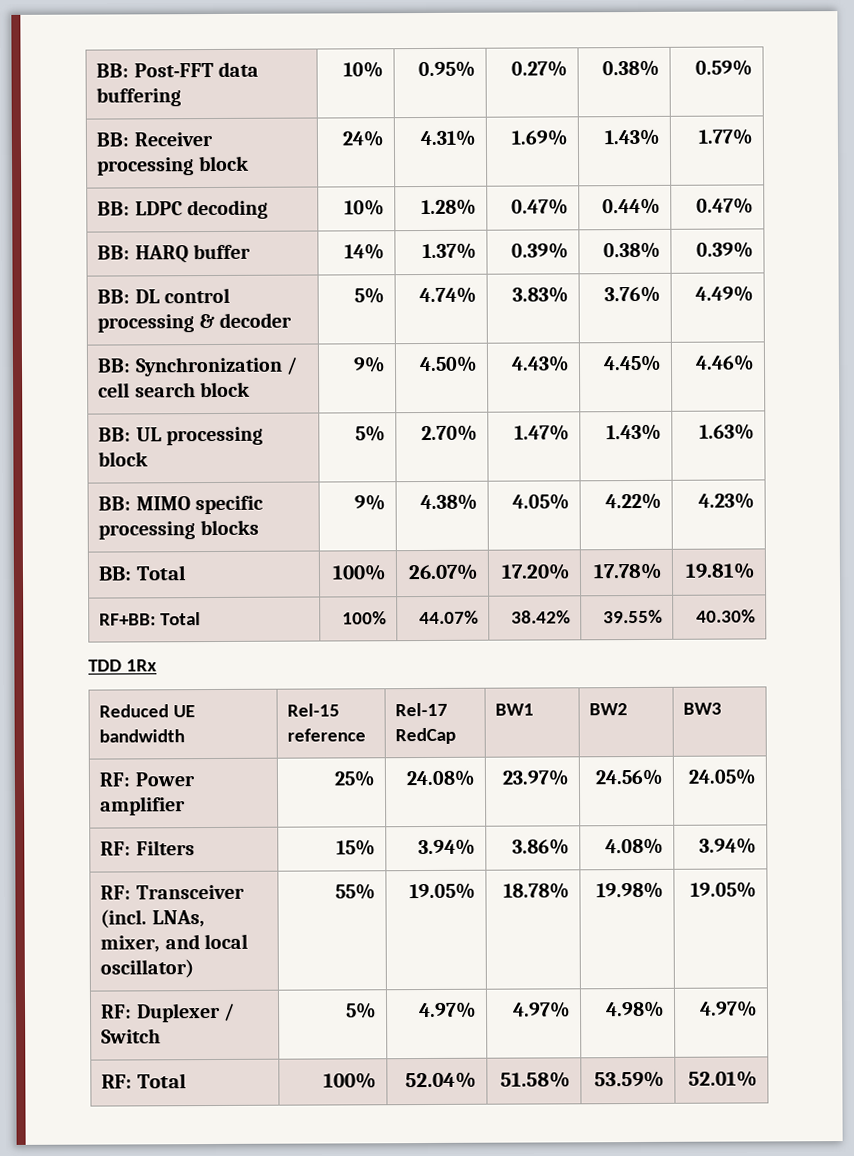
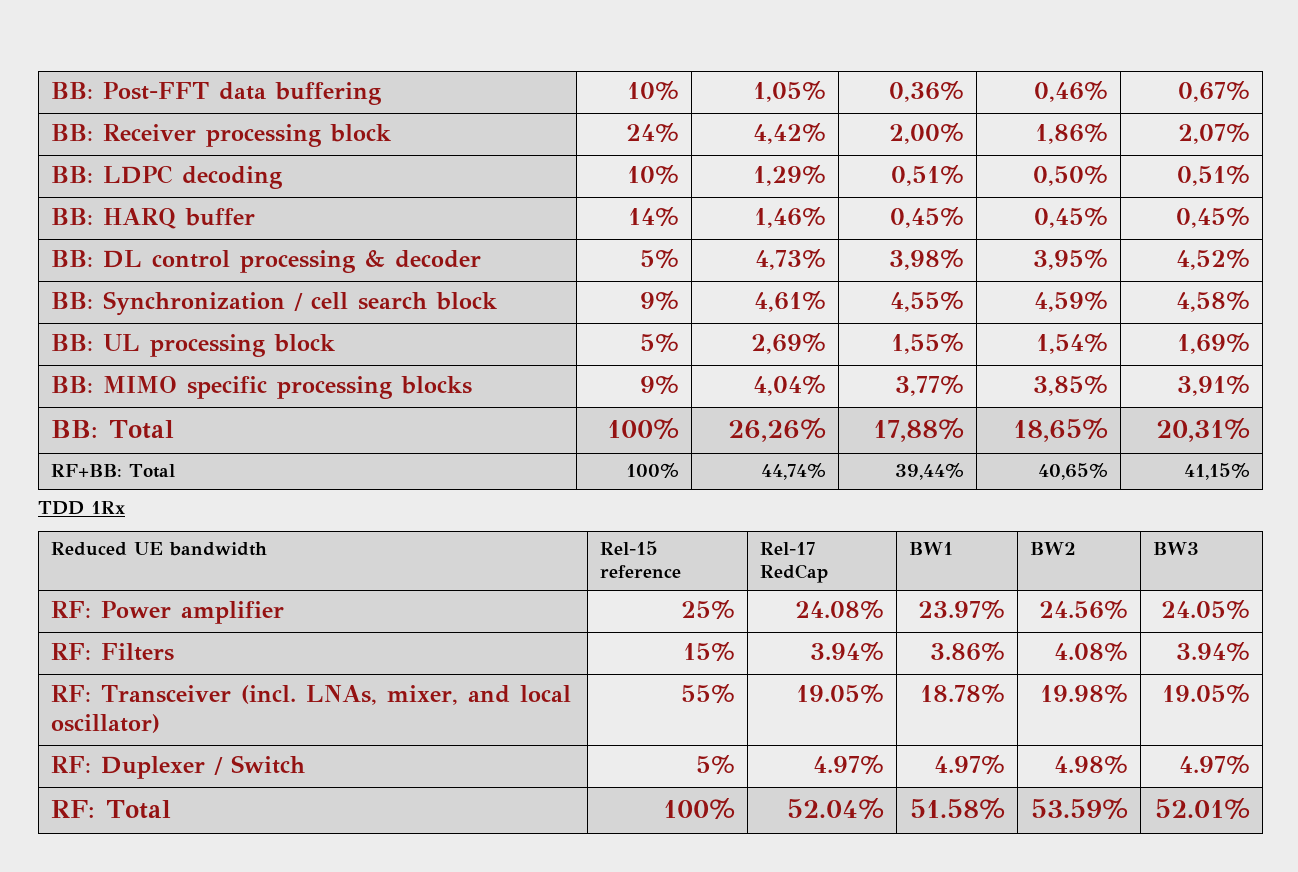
[417,60,476,78] [510,60,568,77] [601,59,660,77] [694,59,753,76] 0.95% | 0.27% | 0.38% | 0.59% -> [753,80,827,102] [889,80,965,102] [1034,80,1109,102] [1178,80,1251,102] 1,05% | 0,36% | 0,46% | 0,67%
[419,129,476,147] [510,129,568,146] [603,128,660,146] [697,128,753,145] 4.31% | 1.69% | 1.43% | 1.77% -> [753,122,827,144] [889,122,965,144] [1035,122,1109,144] [1178,122,1251,144] 4,42% | 2,00% | 1,86% | 2,07%
[420,198,477,216] [510,198,569,215] [601,197,661,215] [695,197,754,214] 1.28% | 0.47% | 0.44% | 0.47% -> [753,164,827,186] [891,164,965,186] [1033,164,1109,186] [1177,164,1251,186] 1,29% | 0,51% | 0,50% | 0,51%
[421,242,477,260] [510,242,569,259] [602,241,661,259] [695,241,754,258] 1.37% | 0.39% | 0.38% | 0.39% -> [754,206,827,228] [890,206,965,228] [1034,206,1109,228] [1176,206,1251,228] 1,46% | 0,45% | 0,45% | 0,45%
[418,286,477,304] [511,286,569,303] [603,285,661,303] [694,285,754,302] 4.74% | 3.83% | 3.76% | 4.49% -> [755,248,827,270] [889,248,965,270] [1033,248,1109,270] [1176,248,1251,270] 4,73% | 3,98% | 3,95% | 4,52%
[418,355,478,373] [510,355,570,372] [602,354,662,372] [694,354,755,371] 4.50% | 4.43% | 4.45% | 4.46% -> [754,290,827,312] [890,290,965,312] [1034,290,1109,312] [1176,290,1251,312] 4,61% | 4,55% | 4,59% | 4,58%
[420,424,478,442] [513,424,570,441] [605,423,662,441] [698,423,755,440] 2.70% | 1.47% | 1.43% | 1.63% -> [751,332,827,354] [891,332,965,354] [1036,332,1109,354] [1177,332,1251,354] 2,69% | 1,55% | 1,54% | 1,69%
[419,493,478,511] [511,493,570,510] [604,492,662,510] [697,492,755,509] 4.38% | 4.05% | 4.22% | 4.23% -> [753,374,827,396] [895,374,965,396] [1033,374,1109,396] [1177,374,1251,396] 4,04% | 3,77% | 3,85% | 3,91%
[407,563,479,581] [500,563,571,580] [592,562,663,580] [684,562,756,579] 26.07% | 17.20% | 17.78% | 19.81% -> [728,418,827,442] [873,418,965,442] [1013,418,1109,442] [1156,418,1251,442] 26,26% | 17,88% | 18,65% | 20,31%
[418,610,479,625] [510,610,571,624] [602,609,663,624] [695,609,756,623] 44.07% | 38.42% | 39.55% | 40.30% -> [761,463,827,480] [895,463,965,480] [1038,463,1109,480] [1184,463,1251,480] 44,74% | 39,44% | 40,65% | 41,15%

